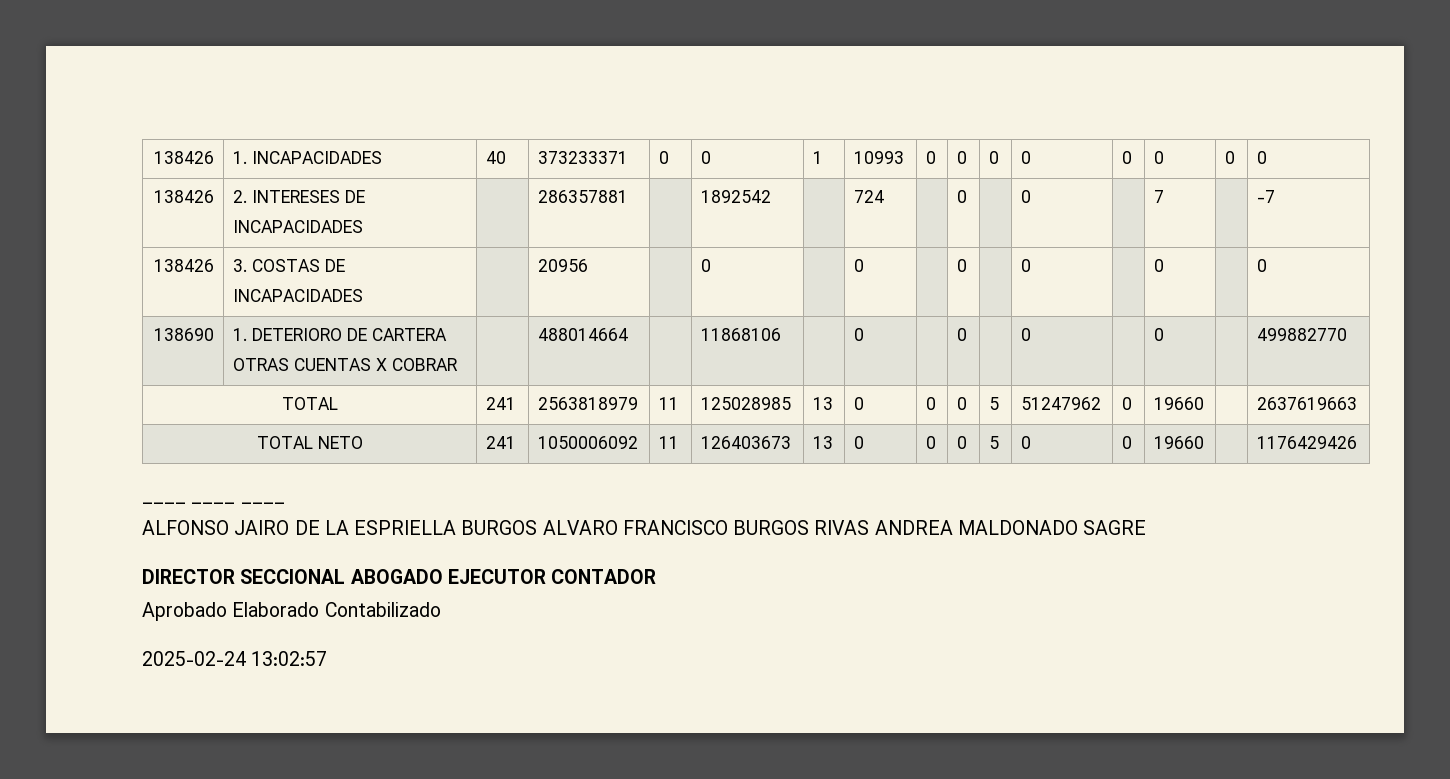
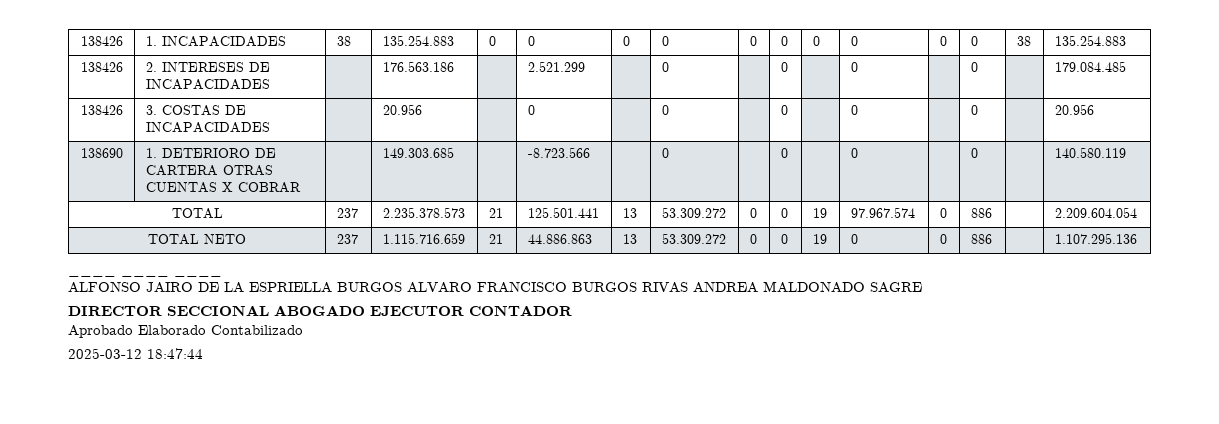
[486,151,507,164] [538,151,629,164] [659,151,670,164] [701,151,712,164] [813,151,824,164] [854,151,905,164] [926,151,937,164] [957,151,968,164] [989,151,1000,164] [1021,151,1032,164] [1122,151,1133,164] [1154,151,1165,164] [1225,151,1236,164] [1257,151,1268,164] 40 | 373233371 | 0 | 0 | 1 | 10993 | 0 | 0 | 0 | 0 | 0 | 0 | 0 | 0 -> [336,36,351,46] [382,35,454,46] [488,36,496,46] [527,36,535,46] [622,36,630,46] [661,36,669,46] [749,36,757,46] [780,36,788,46] [812,36,820,46] [850,36,858,46] [939,36,947,46] [970,36,978,46] [1016,36,1031,46] [1054,35,1126,46] 38 | 135.254.883 | 0 | 0 | 0 | 0 | 0 | 0 | 0 | 0 | 0 | 0 | 38 | 135.254.883
[538,190,629,203] [701,190,772,203] [854,190,885,203] [957,190,968,203] [1021,190,1032,203] [1154,190,1165,203] [1257,190,1276,203] 286357881 | | 1892542 | | 724 | | 0 | | 0 | | 7 | | -7 -> [382,61,454,72] [527,61,585,72] [661,62,669,72] [780,62,788,72] [850,62,858,72] [970,62,978,72] [1054,61,1126,72] 176.563.186 | | 2.521.299 | | 0 | | 0 | | 0 | | 0 | | 179.084.485
[538,259,589,272] 20956 -> [382,104,422,115] 20.956
[1257,259,1268,272] 0 -> [1054,104,1094,115] 20.956
[538,328,629,341] [701,328,782,341] [854,328,865,341] [957,328,968,341] [1021,328,1032,341] [1154,328,1165,341] [1257,328,1348,341] 488014664 | | 11868106 | | 0 | | 0 | | 0 | | 0 | | 499882770 -> [382,147,454,158] [527,147,590,158] [661,148,669,158] [780,148,788,158] [850,148,858,158] [970,148,978,158] [1054,147,1126,158] 149.303.685 | | -8.723.566 | | 0 | | 0 | | 0 | | 0 | | 140.580.119
[486,397,517,410] [538,397,639,410] [659,397,680,410] [701,397,792,410] [813,397,834,410] [854,397,865,410] [926,397,937,410] [957,397,968,410] [989,397,1000,410] [1021,397,1102,410] [1122,397,1133,410] [1154,397,1205,410] [1257,397,1358,410] 241 | 2563818979 | 11 | 125028985 | 13 | 0 | 0 | 0 | 5 | 51247962 | 0 | 19660 | | 2637619663 -> [336,208,358,218] [382,207,465,218] [488,208,503,218] [527,207,599,218] [622,208,637,218] [661,207,726,218] [749,208,757,218] [780,208,788,218] [812,208,827,218] [850,207,915,218] [939,208,947,218] [970,208,992,218] [1054,207,1137,218] 237 | 2.235.378.573 | 21 | 125.501.441 | 13 | 53.309.272 | 0 | 0 | 19 | 97.967.574 | 0 | 886 | | 2.209.604.054
[486,436,517,449] [538,436,639,449] [659,436,680,449] [701,436,792,449] [813,436,834,449] [854,436,865,449] [926,436,937,449] [957,436,968,449] [989,436,1000,449] [1021,436,1032,449] [1122,436,1133,449] [1154,436,1205,449] [1257,436,1358,449] 241 | 1050006092 | 11 | 126403673 | 13 | 0 | 0 | 0 | 5 | 0 | 0 | 19660 | | 1176429426 -> [336,234,358,244] [382,233,465,244] [488,234,503,244] [527,234,592,244] [622,234,637,244] [661,233,726,244] [749,234,757,244] [780,234,788,244] [812,234,827,244] [850,234,858,244] [939,234,947,244] [970,234,992,244] [1054,233,1137,244] 237 | 1.115.716.659 | 21 | 44.886.863 | 13 | 53.309.272 | 0 | 0 | 19 | 0 | 0 | 886 | | 1.107.295.136
[142,651,328,666] 2025-02-24 13:02:57 -> [68,348,203,359] 2025-03-12 18:47:44

